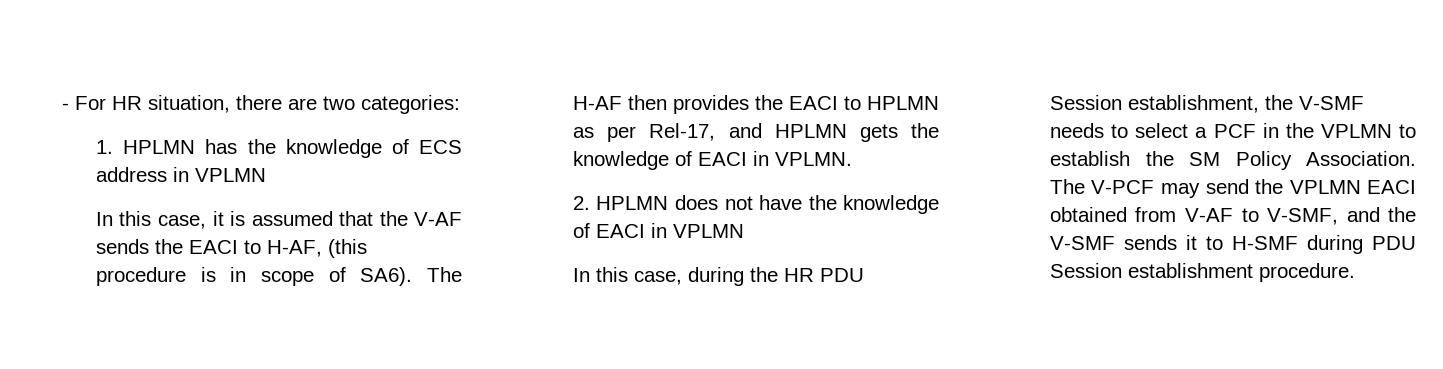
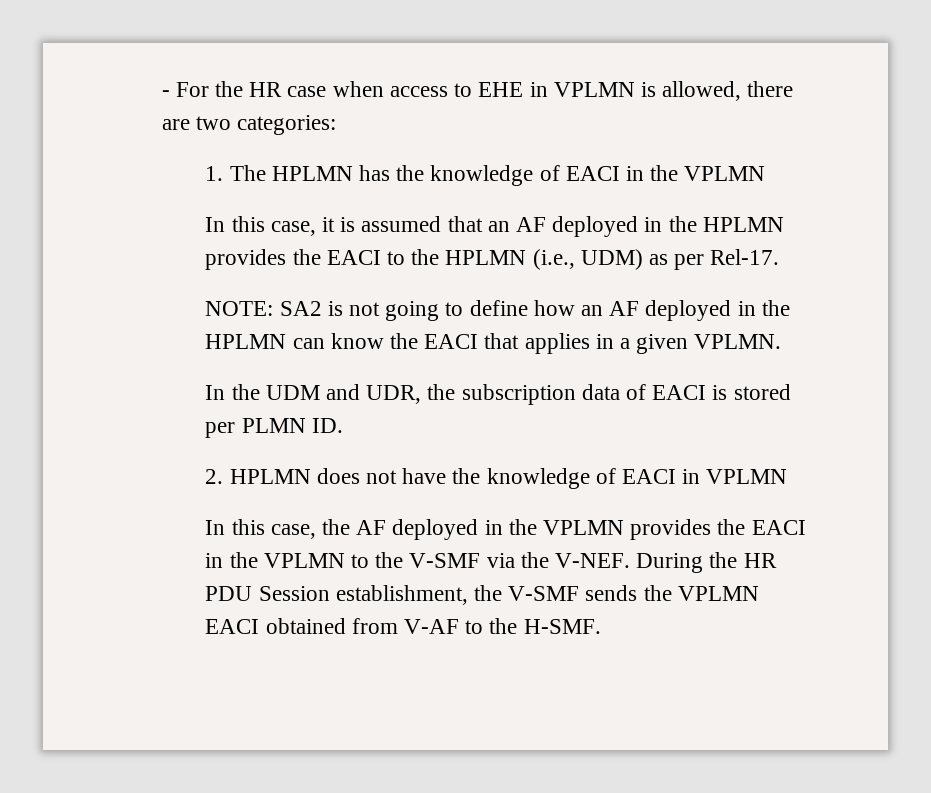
[111,95,230,113] HR situation, -> [215,81,742,101] the HR case when access to EHE in VPLMN is allowed,
(113, 147) none -> [229,165,266,181] The
[419,140,462,154] [95,167,189,182] ECS address in -> [565,165,679,181] EACI in the
[379,211,462,226] [95,239,367,258] [95,267,463,286] [572,95,939,114] [572,123,939,142] [572,151,852,170] the V-AF sends the EACI to H-AF, (this procedure is in scope of SA6). The H-AF then provides the EACI to HPLMN as per Rel-17, and HPLMN gets the knowledge of EACI in VPLMN. -> [487,216,784,237] [205,249,780,270] [205,300,790,321] [205,333,782,354] [205,384,791,405] [205,418,343,438] an AF deployed in the HPLMN provides the EACI to the HPLMN (i.e., UDM) as per Rel-17. // NOTE: SA2 is not going to define how an AF deployed in the HPLMN can know the EACI that applies in a given VPLMN. // In the UDM and UDR, the subscription data of EACI is stored per PLMN ID.
[687,267,744,286] during -> [321,519,806,540] [205,552,704,573] the AF deployed in the VPLMN provides the EACI in the VPLMN to the V-SMF via the V-NEF. During
[1049,123,1416,138] [1049,151,1416,170] [1049,179,1249,198] needs to select a PCF in the VPLMN to establish the SM Policy Association. The V-PCF may send -> [585,585,638,601] sends
[1266,207,1416,225] [1049,235,1416,254] [1049,263,1355,282] V-SMF, and the V-SMF sends it to H-SMF during PDU Session establishment procedure. -> [489,618,601,634] the H-SMF.

